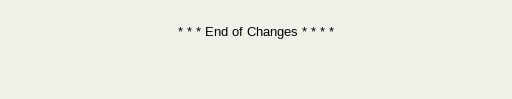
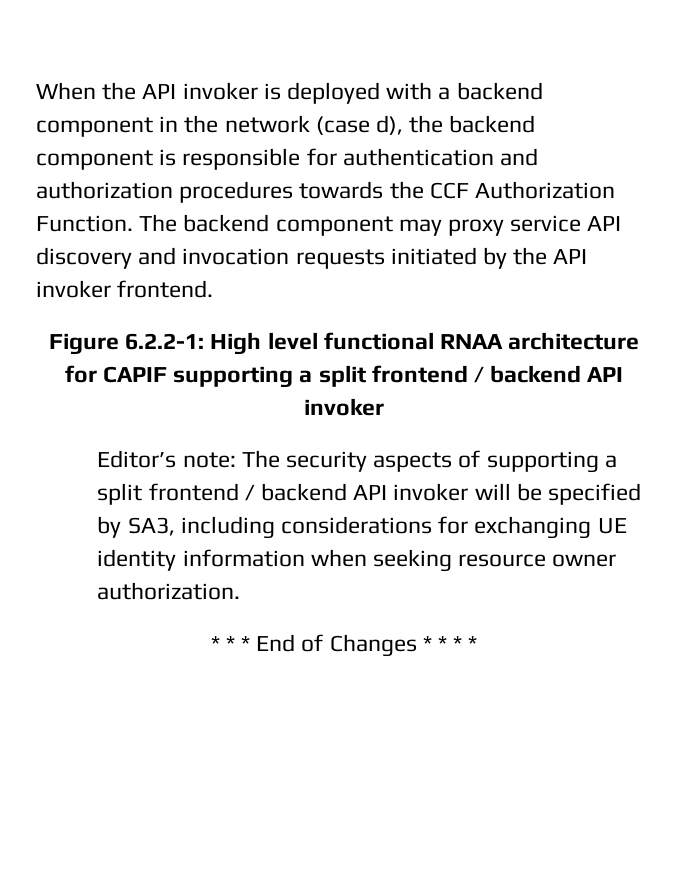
(178, 31) none -> [36,82,543,104] [36,115,536,137] [36,148,539,170] [36,181,616,203] [36,214,622,236] [36,247,588,269] [36,280,214,298] [48,332,640,355] [64,365,624,388] [304,398,384,416] [97,450,617,473] [97,483,642,505] [97,516,627,539] [97,549,617,572] [97,582,241,600] When the API invoker is deployed with a backend component in the network (case d), the backend component is responsible for authentication and authorization procedures towards the CCF Authorization Function. The backend component may proxy service API discovery and invocation requests initiated by the API invoker frontend. // Figure 6.2.2-1: High level functional RNAA architecture for CAPIF supporting a split frontend / backend API invoker // Editor’s note: The security aspects of supporting a split frontend / backend API invoker will be specified by SA3, including considerations for exchanging UE identity information when seeking resource owner authorization. //

